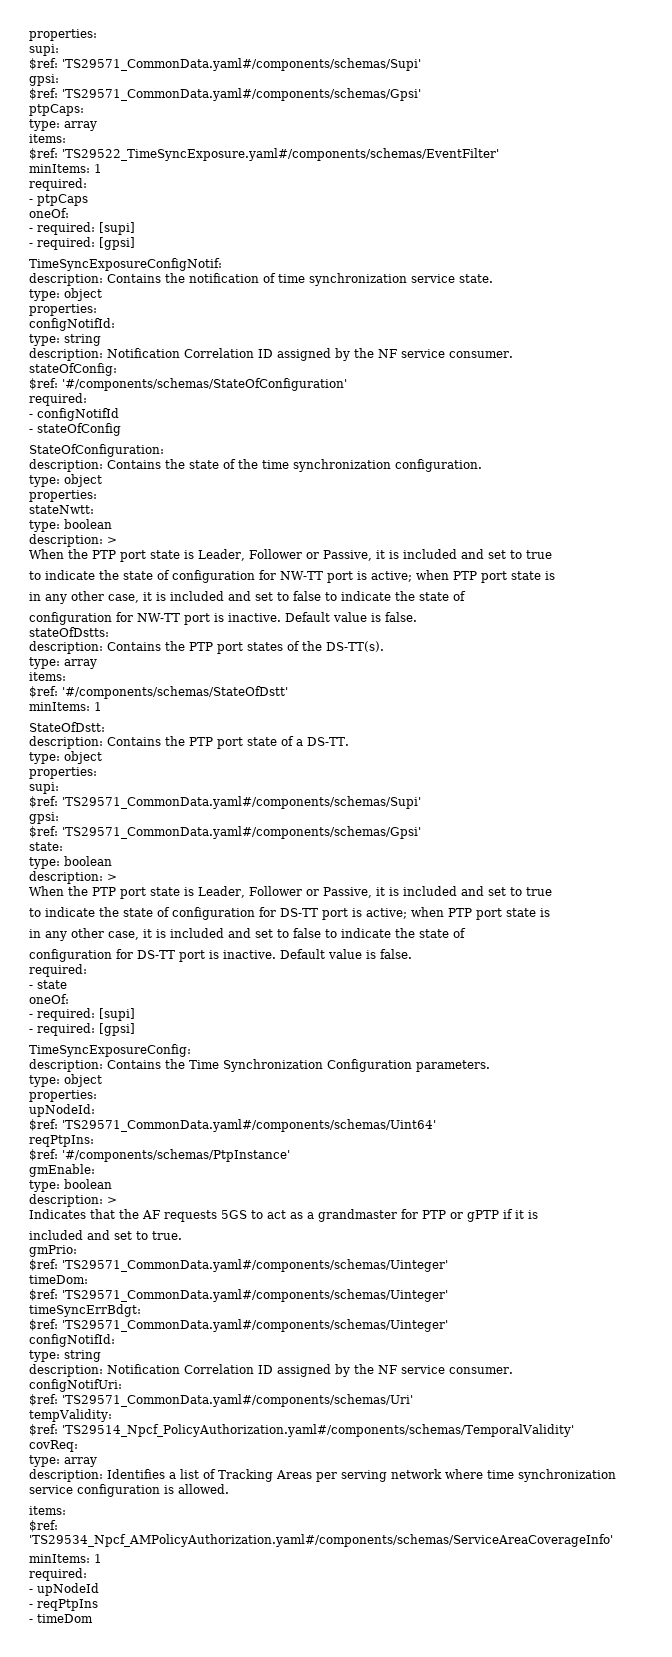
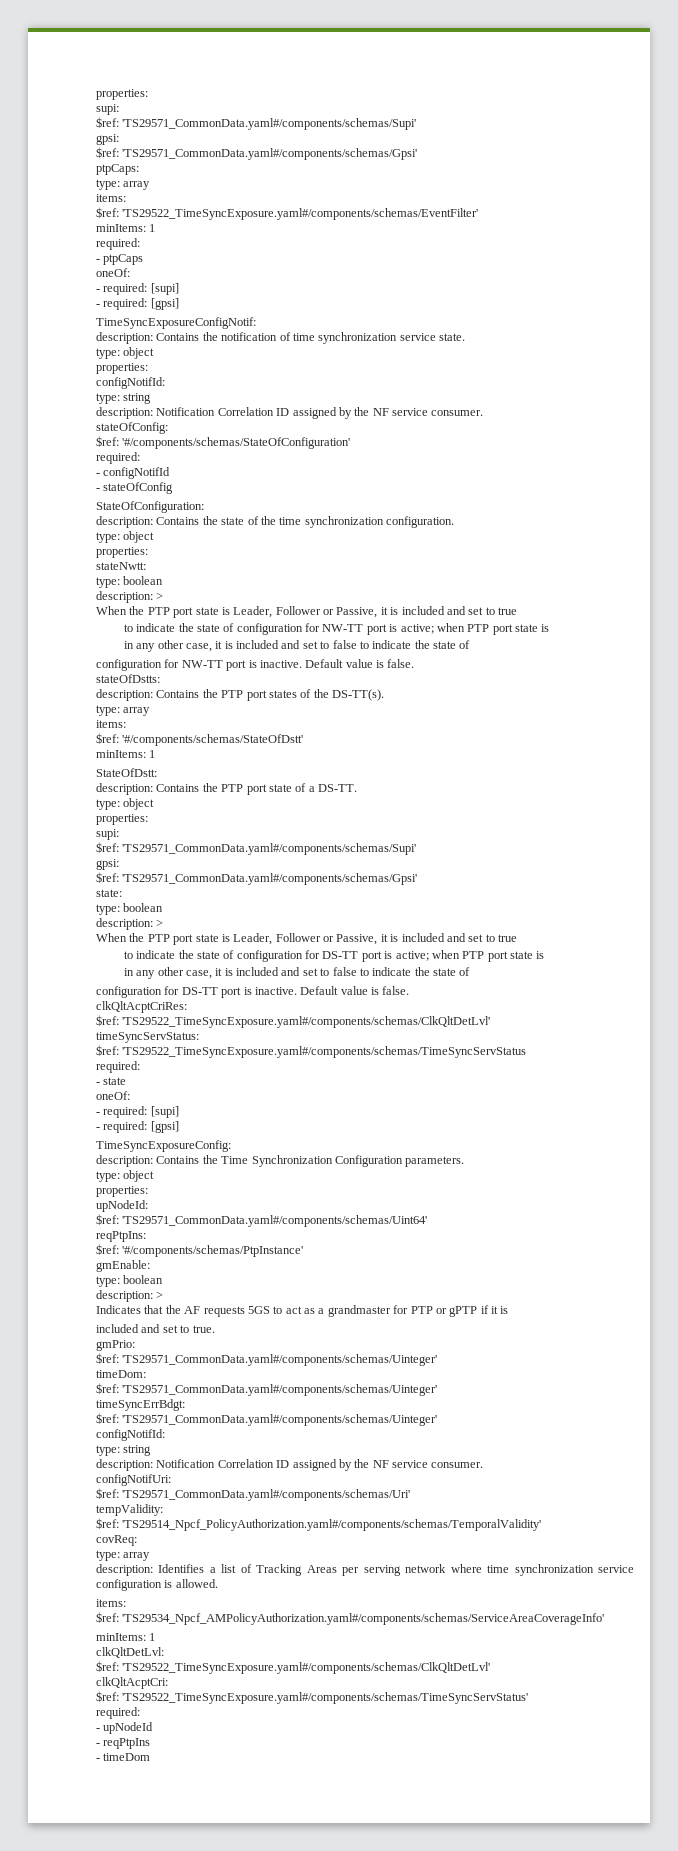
(412, 954) none -> [96,1001,187,1013] [96,1015,491,1028] [96,1032,199,1043] [96,1045,527,1058] // clkQltAcptCriRes: // $ref: 'TS29522_TimeSyncExposure.yaml#/components/schemas/ClkQltDetLvl' // timeSyncServStatus: // $ref: 'TS29522_TimeSyncExposure.yaml#/components/schemas/TimeSyncServStatus
(102, 1558) none -> [96,1647,164,1658] [96,1661,491,1674] [96,1677,168,1689] [96,1691,529,1704] // clkQltDetLvl: // $ref: 'TS29522_TimeSyncExposure.yaml#/components/schemas/ClkQltDetLvl' // clkQltAcptCri: // $ref: 'TS29522_TimeSyncExposure.yaml#/components/schemas/TimeSyncServStatus'

